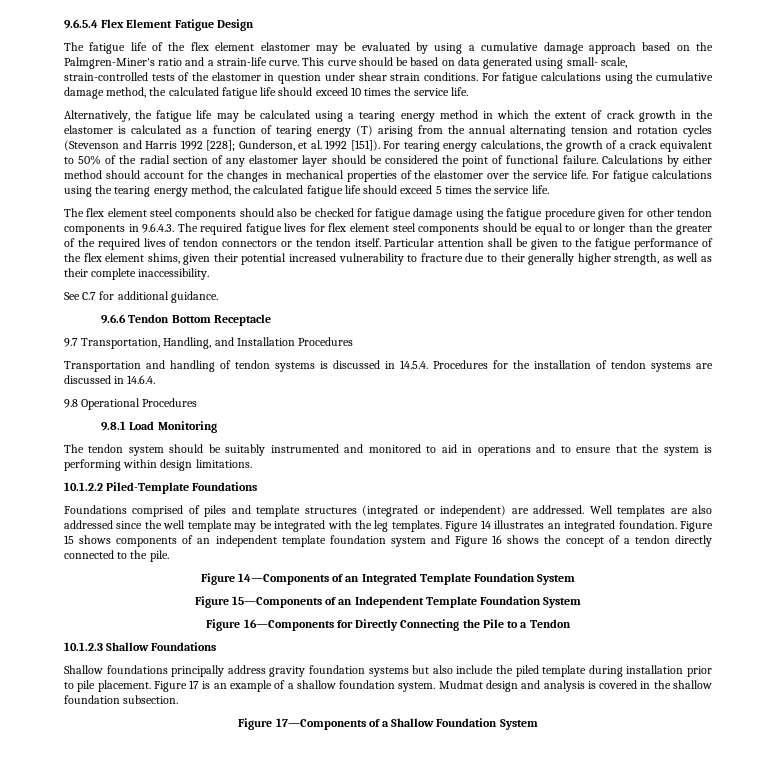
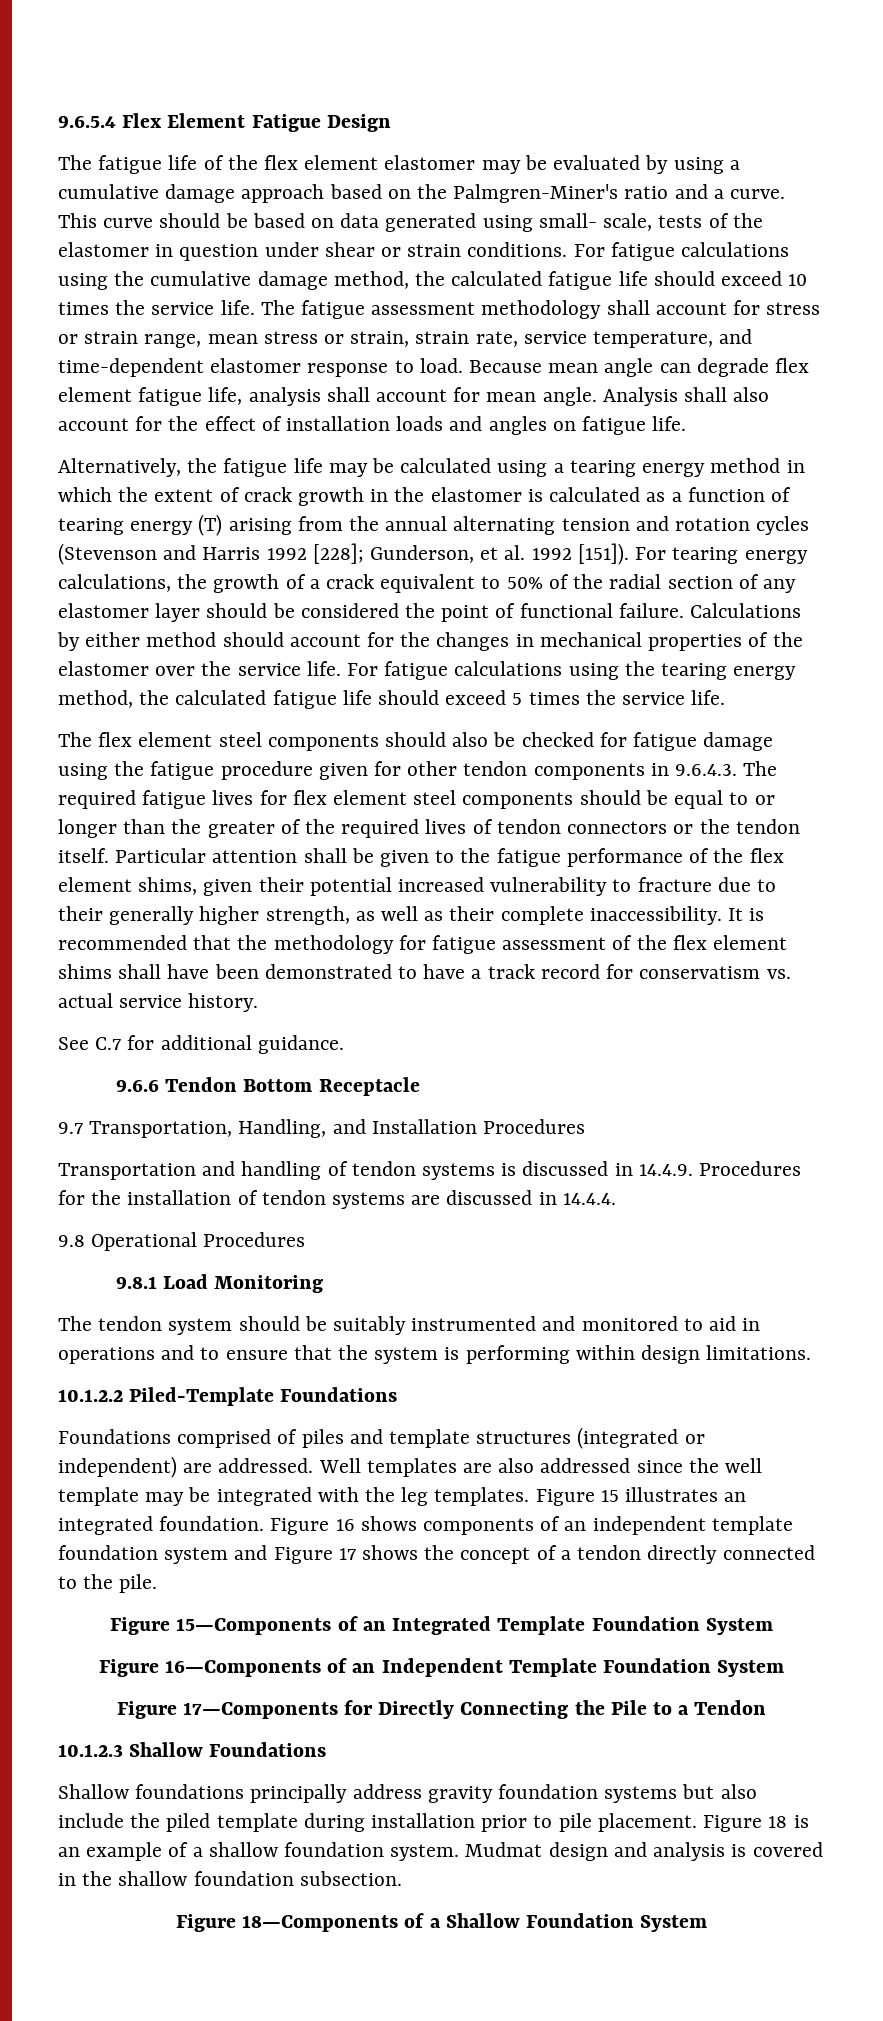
[216,57,267,66] strain-life -> (724, 194) none
[64,72,148,81] strain-controlled -> (653, 222) none
(387, 76) none -> [381,247,402,257] or
(468, 91) none -> [260,300,821,319] [58,329,753,348] [58,358,810,377] [58,387,770,406] [58,416,687,435] The fatigue assessment methodology shall account for stress or strain range, mean stress or strain, strain rate, service temperature, and time-dependent elastomer response to load. Because mean angle can degrade flex element fatigue life, analysis shall account for mean angle. Analysis shall also account for the effect of installation loads and angles on fatigue life.
(210, 274) none -> [728,908,765,921] [58,935,788,954] [58,964,791,979] [58,993,259,1012] It is recommended that the methodology for fatigue assessment of the flex element shims shall have been demonstrated to have a track record for conservatism vs. actual service history.
[400,360,428,369] 14.5.4. -> [638,1164,693,1176] 14.4.9.
[127,375,156,384] 14.6.4. -> [562,1193,616,1205] 14.4.4.
[480,520,491,529] 14 -> [600,1490,619,1502] 15
[64,535,74,544] 15 -> [335,1519,355,1531] 16
[492,535,503,544] 16 -> [338,1548,356,1560] 17
[237,573,329,585] 14—Components -> [176,1618,332,1635] 15—Components
[231,596,322,608] 15—Components -> [164,1660,321,1677] 16—Components
[243,619,334,631] 16—Components -> [182,1702,338,1719] 17—Components
[189,680,200,689] 17 -> [768,1816,788,1828] 18
[275,718,366,730] 17—Components -> [242,1915,399,1932] 18—Components

